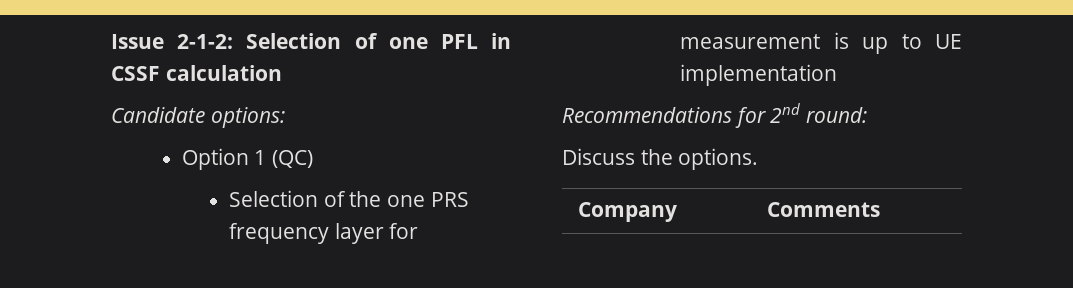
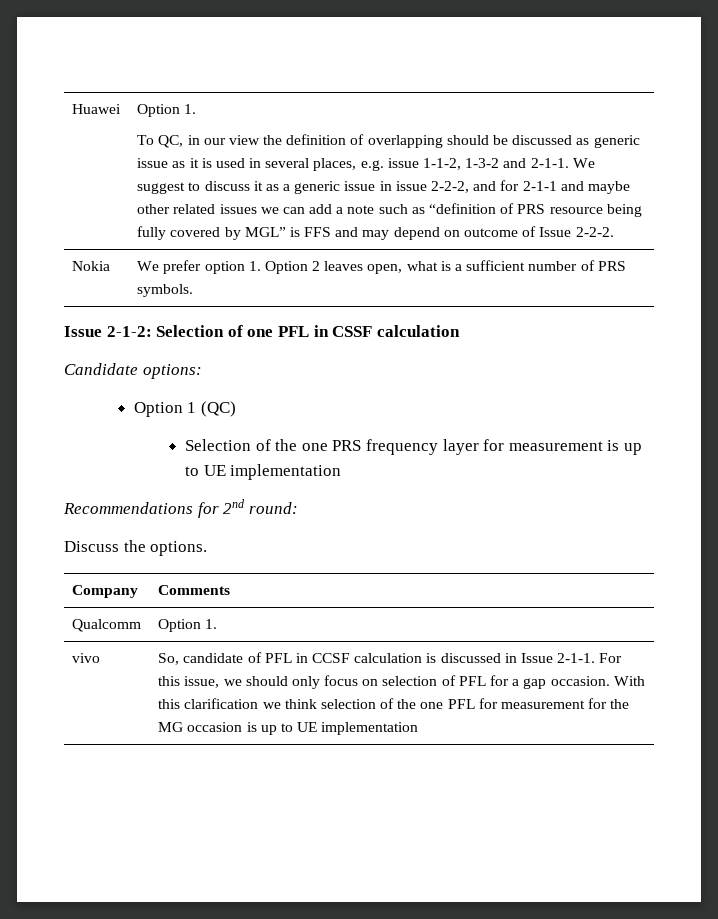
(111, 41) none -> [72,104,122,114] [137,104,197,117] [137,134,640,148] [137,158,595,171] [137,180,630,194] [137,203,642,217] [137,226,614,240] [72,261,111,271] [137,260,626,274] [137,284,194,297] Huawei | Option 1. // To QC, in our view the definition of overlapping should be discussed as generic issue as it is used in several places, e.g. issue 1-1-2, 1-3-2 and 2-1-1. We suggest to discuss it as a generic issue in issue 2-2-2, and for 2-1-1 and maybe other related issues we can add a note such as “definition of PRS resource being fully covered by MGL” is FFS and may depend on outcome of Issue 2-2-2. // Nokia | We prefer option 1. Option 2 leaves open, what is a sufficient number of PRS symbols. //
(880, 209) none -> [72,619,142,632] [158,619,218,632] [72,653,101,663] [158,652,623,665] [158,675,645,689] [158,698,630,709] [158,722,419,735] // Qualcomm | Option 1. // vivo | So, candidate of PFL in CCSF calculation is discussed in Issue 2-1-1. For this issue, we should only focus on selection of PFL for a gap occasion. With this clarification we think selection of the one PFL for measurement for the MG occasion is up to UE implementation

